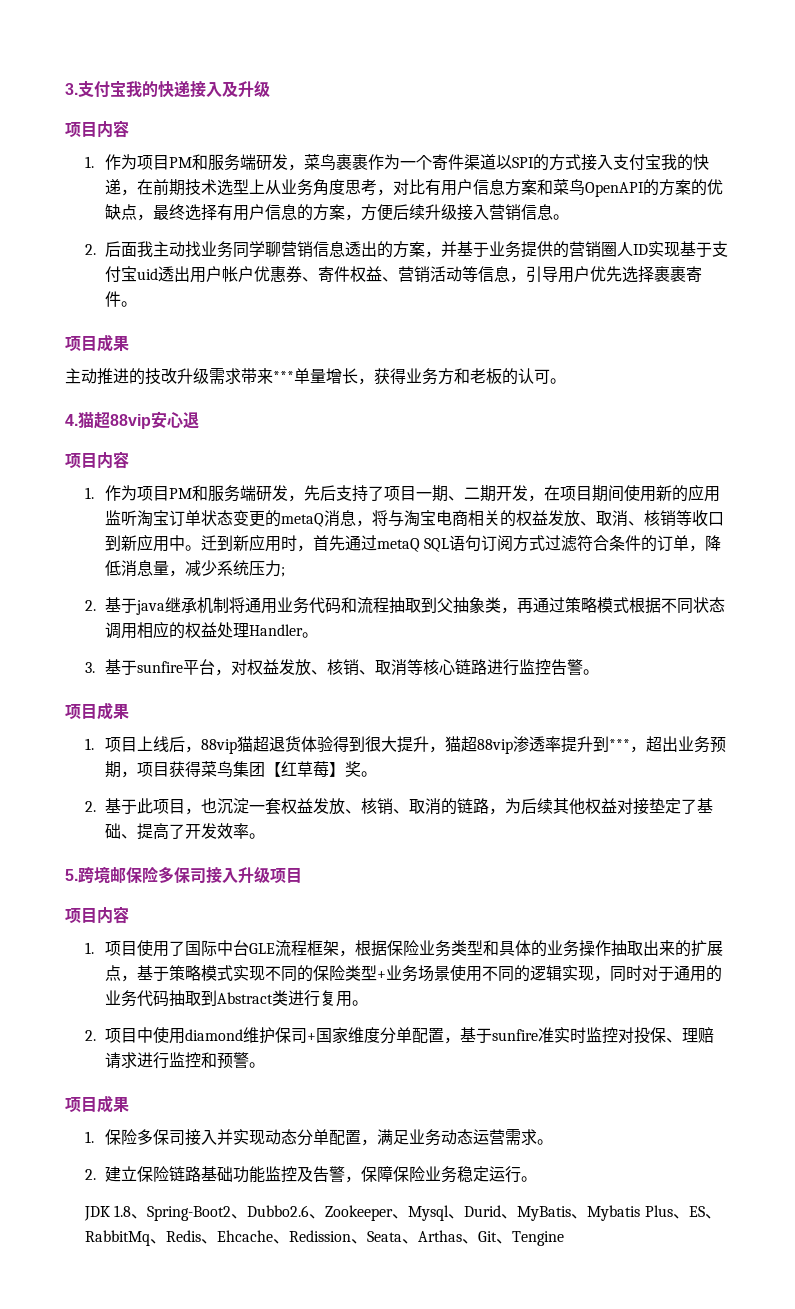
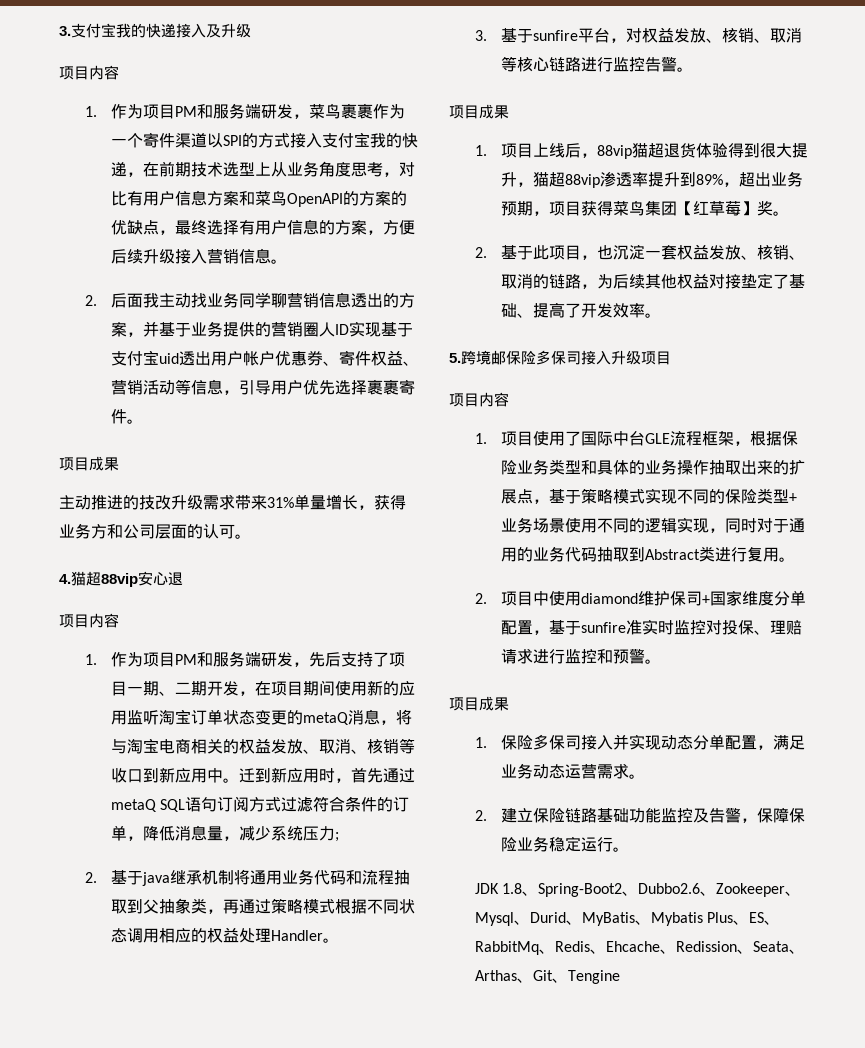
[273,371,294,382] *** -> [267,497,294,508] 31%
[470,368,502,384] 老板 -> [123,524,187,539] 公司层面
[609,739,631,750] *** -> [695,174,723,185] 89%

